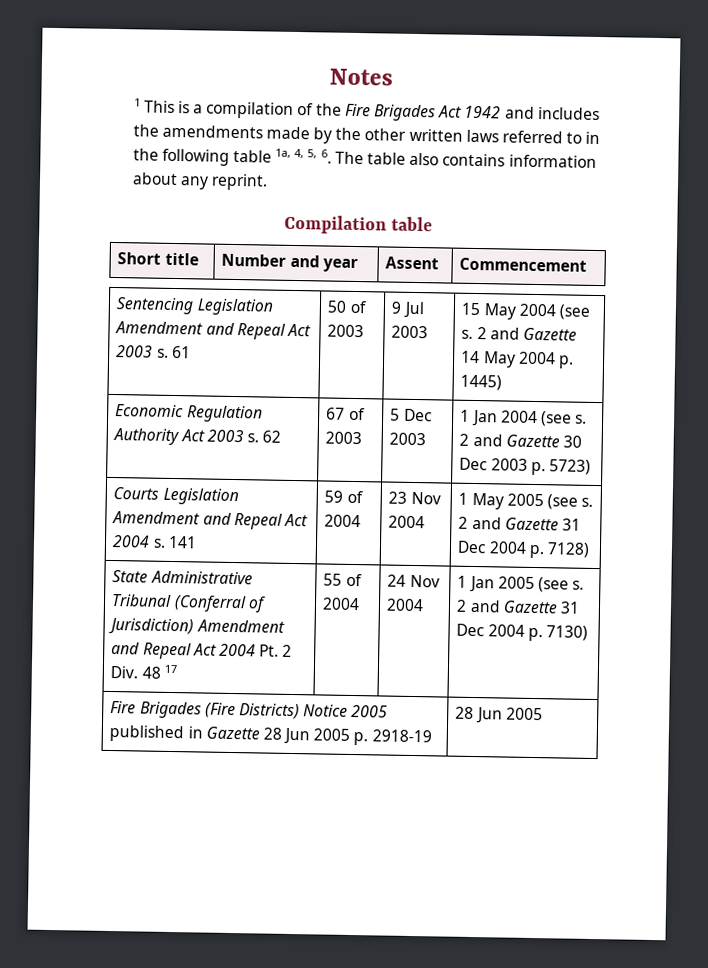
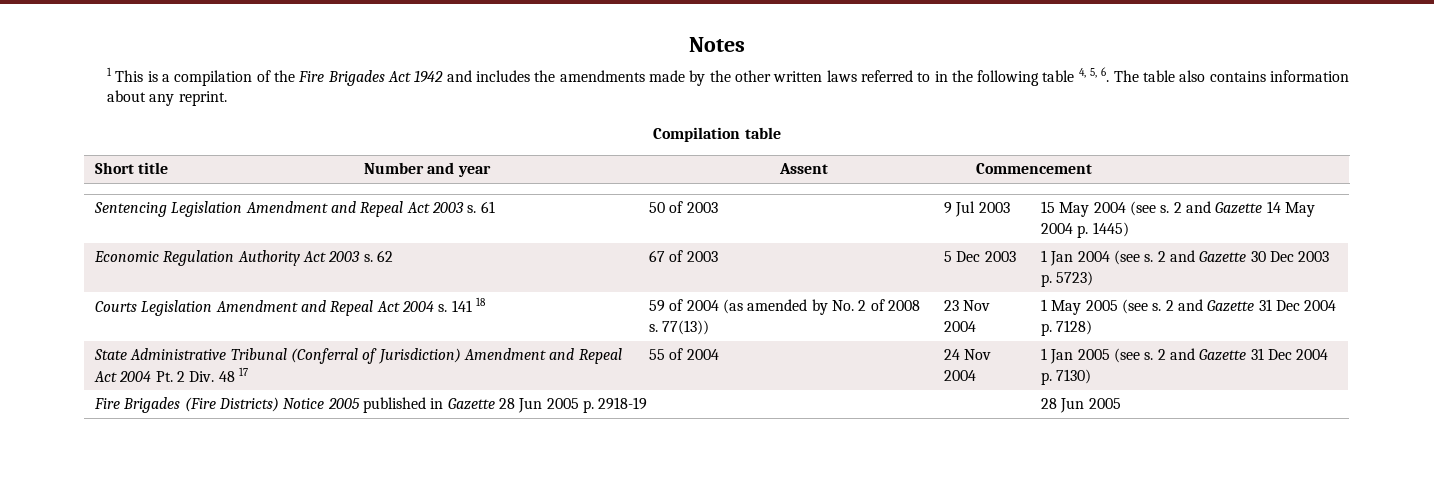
[275,148,292,158] 1a, -> (1075, 76) none
(197, 542) none -> [475,297,486,306] 18
(362, 521) none -> [723,299,920,315] [649,320,710,335] (as amended by No. 2 of 2008 s. 77(13))

